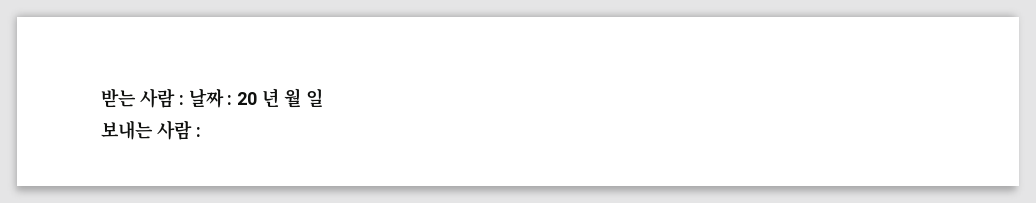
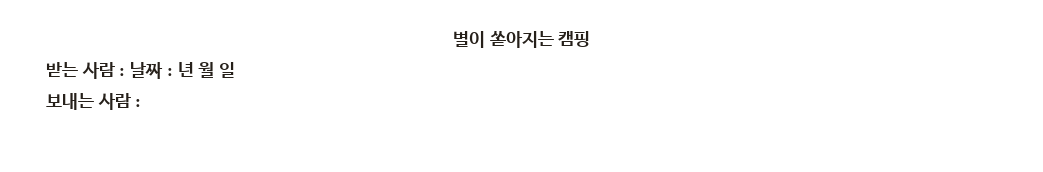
(101, 98) none -> [452,31,591,48] 별이 쏟아지는 캠핑 //
[237,92,258,105] 20 -> (173, 72) none

